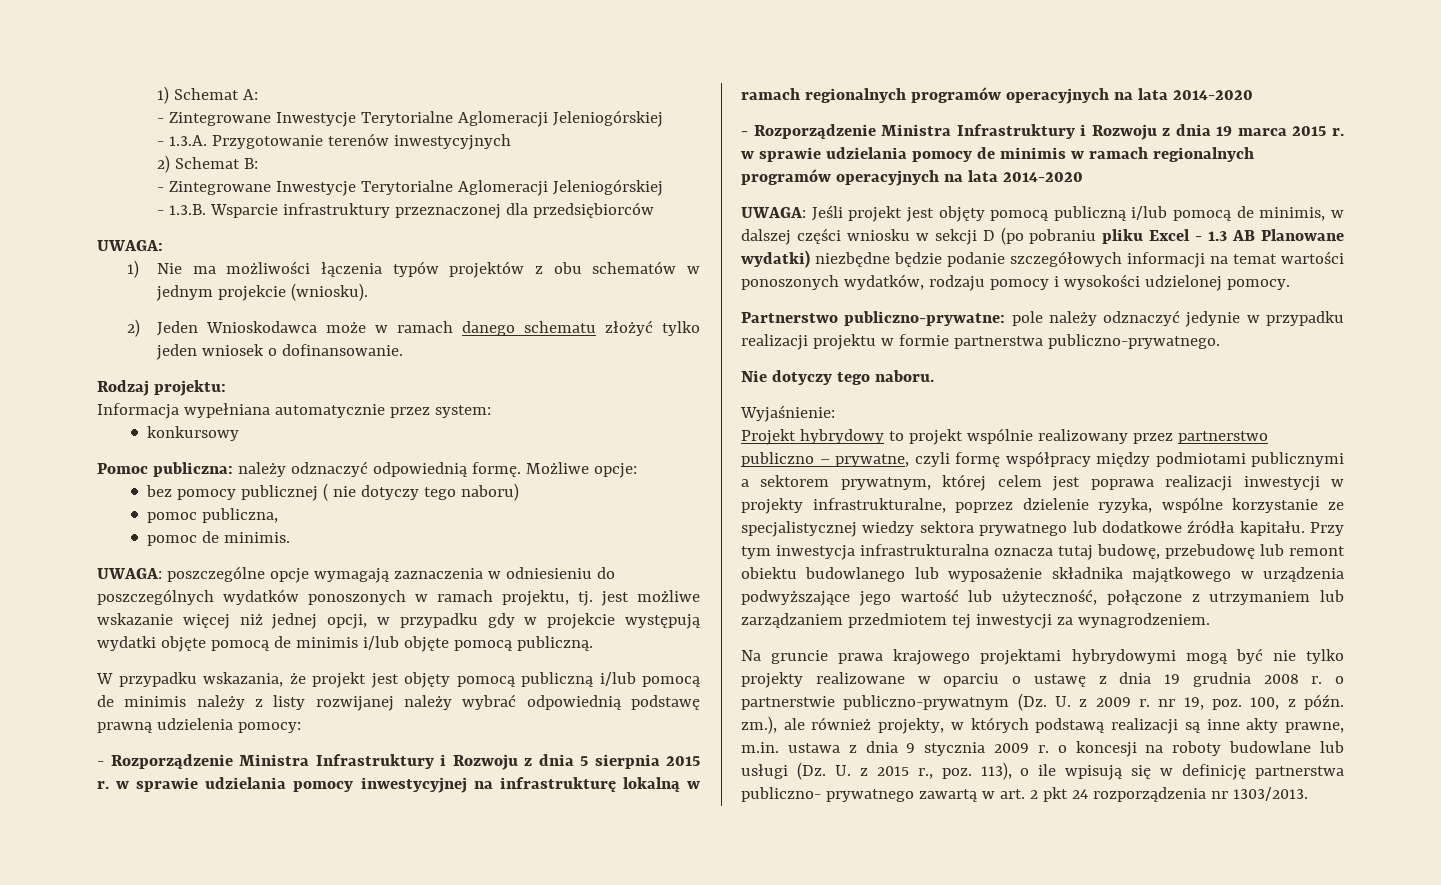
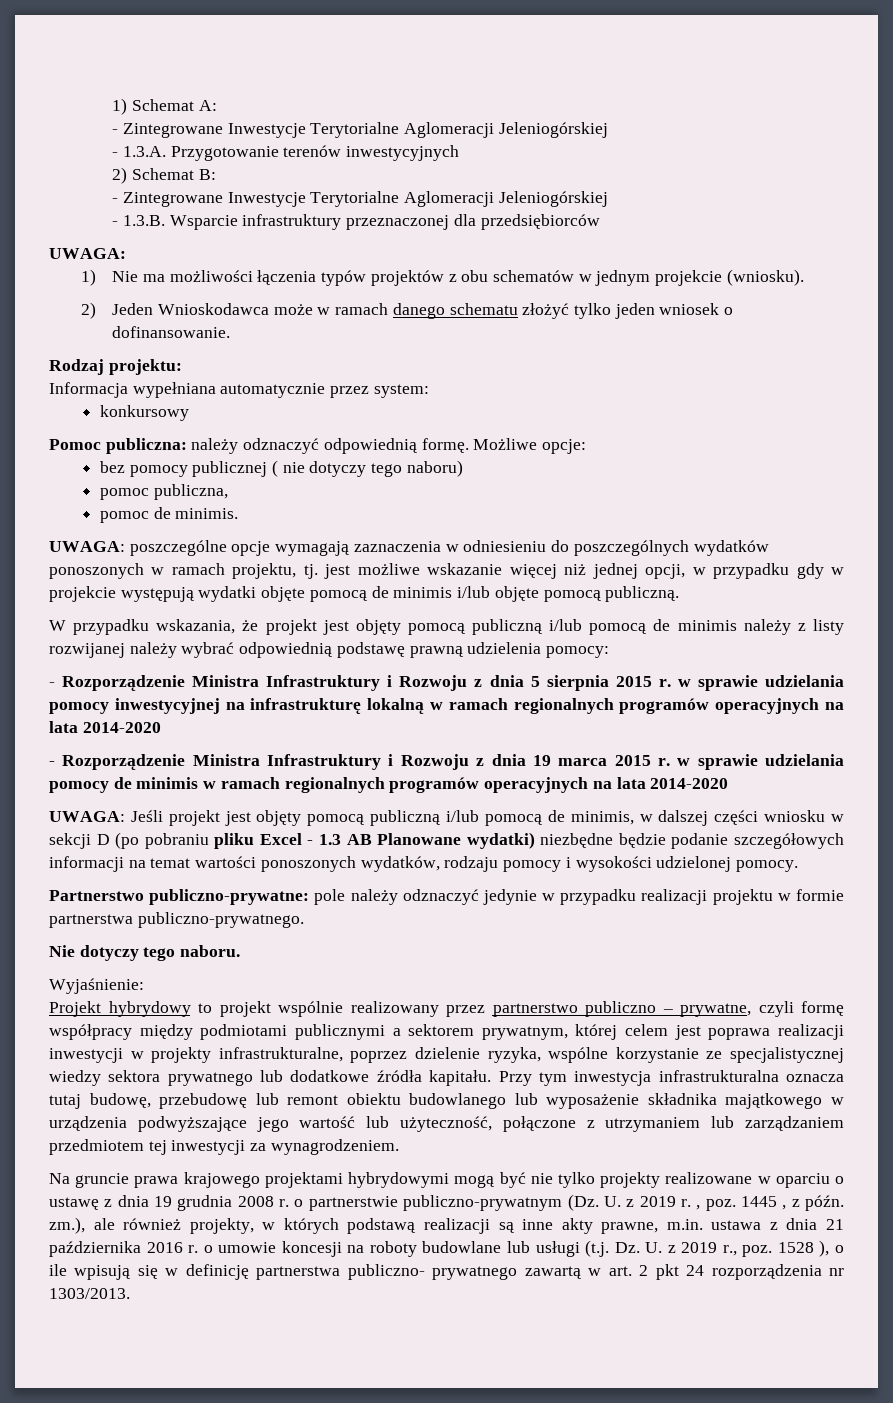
[1095,697,1280,710] 2009 r. nr 19, poz. 100, -> [639,1196,787,1211] 2019 r. , poz. 1445 ,
[906,742,1067,756] 9 stycznia 2009 r. o -> [826,1219,844,1230] [49,1241,277,1257] 21 października 2016 r. o umowie
[796,762,909,780] (Dz. U. z 2015 -> [585,1240,718,1257] (t.j. Dz. U. z 2019
[980,762,1012,780] 113), -> [777,1240,830,1257] 1528 ),

